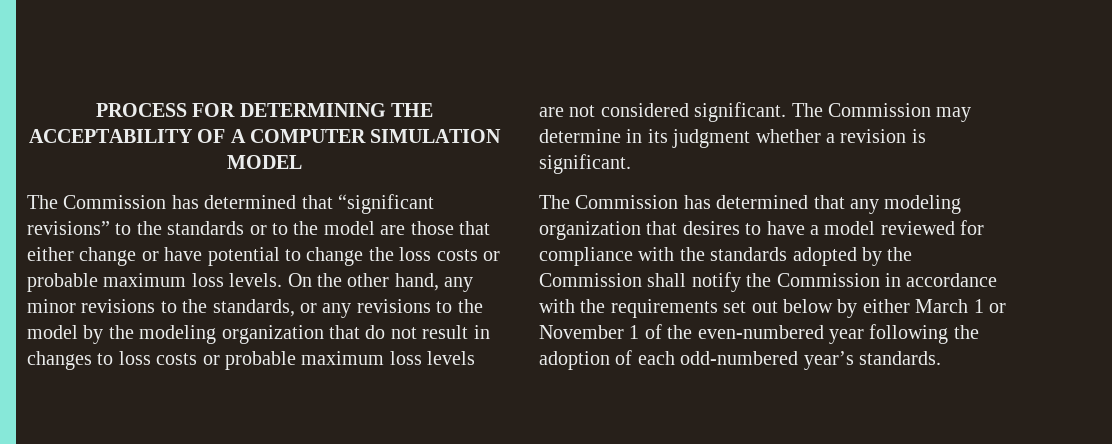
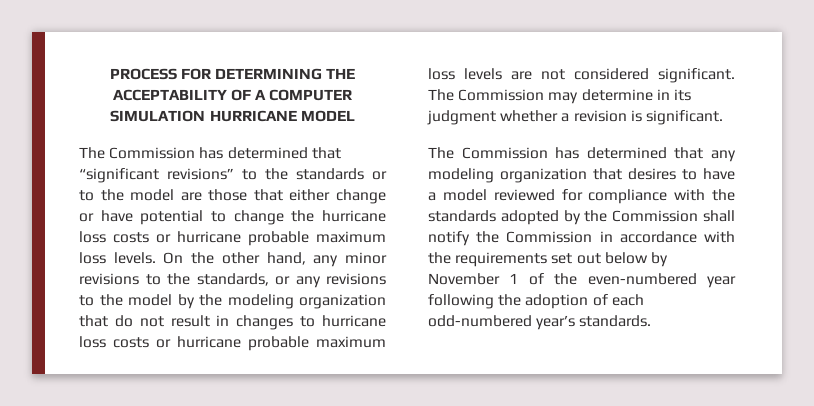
(502, 136) none -> [209,110,297,122] HURRICANE
[399,247,500,261] loss costs or -> [322,210,386,222] [79,231,241,243] hurricane loss costs or hurricane
[118,351,220,365] loss costs or -> [322,315,386,327] [79,336,241,348] hurricane loss costs or hurricane
[862,299,1006,313] either March 1 or -> (668, 259) none

